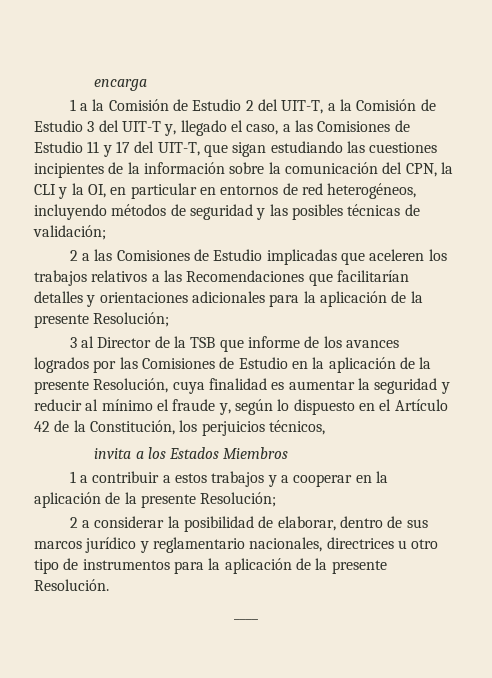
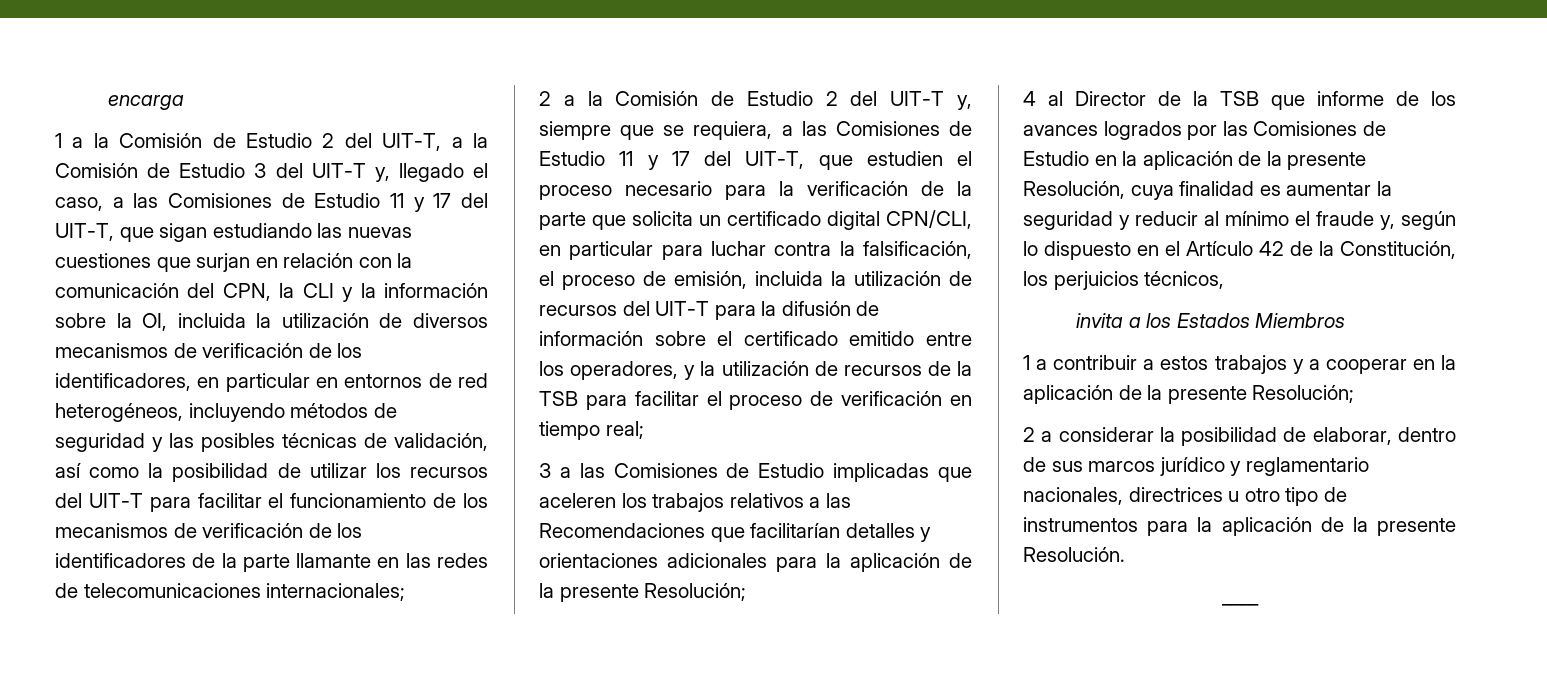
[369,142,438,153] [34,162,265,178] cuestiones incipientes de la información sobre -> [347,227,412,238] [55,253,392,272] nuevas cuestiones que surjan en relación con
[87,184,106,198] OI, -> [384,283,488,298] [55,313,488,331] [55,343,363,358] [55,373,191,391] información sobre la OI, incluida la utilización de diversos mecanismos de verificación de los identificadores,
[33,225,106,240] [69,250,78,261] validación; // 2 -> [394,433,488,451] [55,463,488,482] [55,493,488,512] [55,523,363,538] [55,553,488,572] [55,583,406,601] [539,91,972,110] [539,121,972,140] [539,151,972,170] [539,181,972,200] [539,210,972,230] [539,241,972,260] [539,271,972,290] [539,301,880,320] [539,331,972,346] [539,361,972,380] [539,391,972,410] [539,421,644,440] [539,463,551,478] validación, así como la posibilidad de utilizar los recursos del UIT-T para facilitar el funcionamiento de los mecanismos de verificación de los identificadores de la parte llamante en las redes de telecomunicaciones internacionales; // 2 a la Comisión de Estudio 2 del UIT-T y, siempre que se requiera, a las Comisiones de Estudio 11 y 17 del UIT-T, que estudien el proceso necesario para la verificación de la parte que solicita un certificado digital CPN/CLI, en particular para luchar contra la falsificación, el proceso de emisión, incluida la utilización de recursos del UIT-T para la difusión de información sobre el certificado emitido entre los operadores, y la utilización de recursos de la TSB para facilitar el proceso de verificación en tiempo real; // 3
[69,337,77,348] 3 -> [1023,91,1036,106] 4

